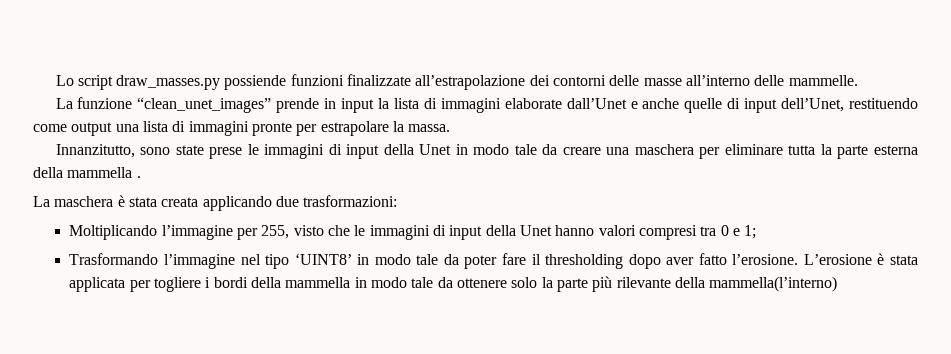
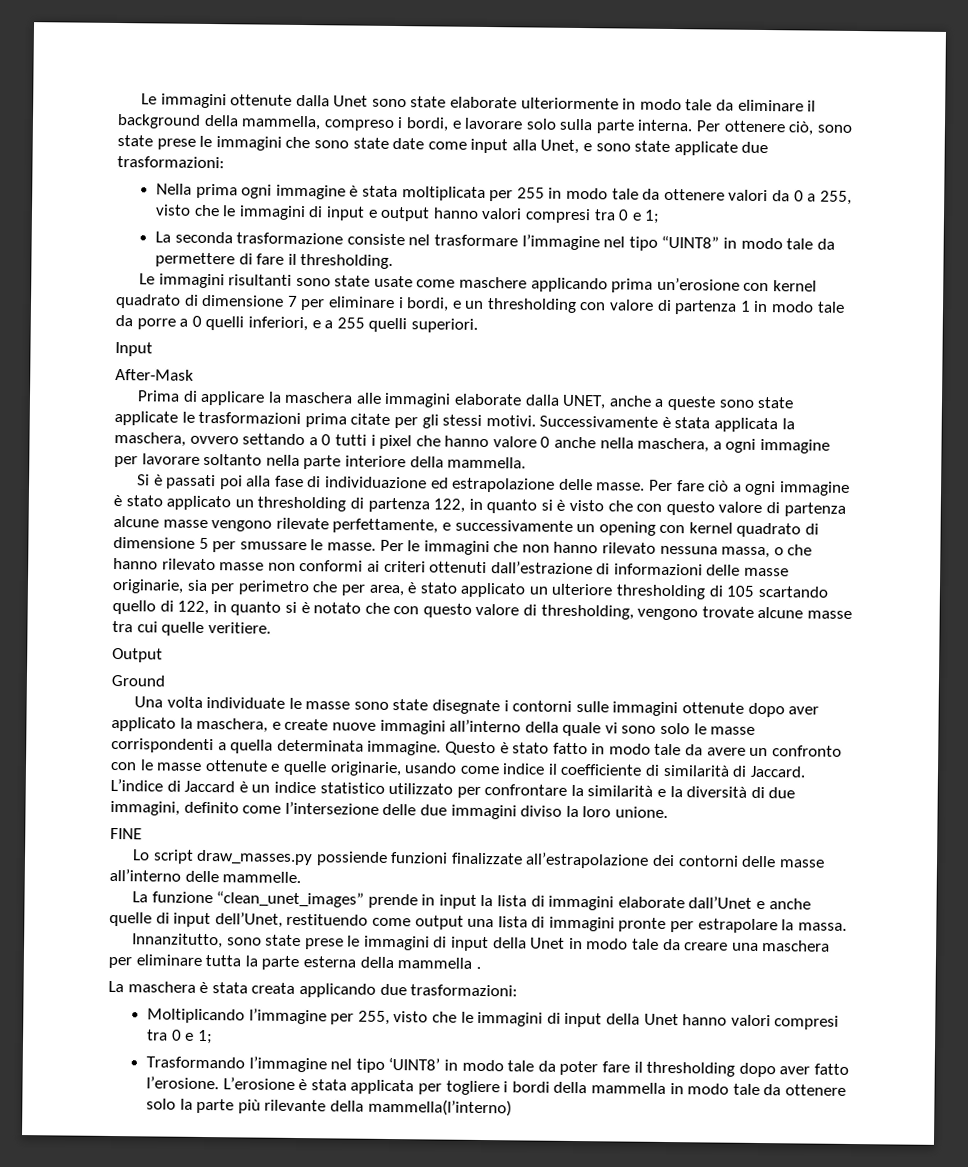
(55, 80) none -> [140,93,817,112] [117,114,852,136] [117,135,769,156] [117,156,225,169] [156,183,852,205] [155,204,661,224] [155,231,835,251] [155,252,394,270] [138,273,818,293] [115,294,845,315] [115,315,478,333] [115,341,153,357] [115,368,194,381] [136,390,795,411] [114,410,795,433] [114,431,831,454] [114,453,527,470] [136,474,850,496] [113,494,846,517] [113,515,820,538] [113,536,813,559] [113,557,790,577] [112,578,828,600] [112,599,853,621] [112,620,271,636] [112,647,163,663] [111,674,165,687] [133,696,820,718] [111,716,756,737] [111,737,842,757] [110,759,806,778] [110,778,796,799] [110,800,668,820] [110,827,142,840] Le immagini ottenute dalla Unet sono state elaborate ulteriormente in modo tale da eliminare il background della mammella, compreso i bordi, e lavorare solo sulla parte interna. Per ottenere ciò, sono state prese le immagini che sono state date come input alla Unet, e sono state applicate due trasformazioni: // Nella prima ogni immagine è stata moltiplicata per 255 in modo tale da ottenere valori da 0 a 255, visto che le immagini di input e output hanno valori compresi tra 0 e 1; // La seconda trasformazione consiste nel trasformare l’immagine nel tipo “UINT8” in modo tale da permettere di fare il thresholding. // Le immagini risultanti sono state usate come maschere applicando prima un’erosione con kernel quadrato di dimensione 7 per eliminare i bordi, e un thresholding con valore di partenza 1 in modo tale da porre a 0 quelli inferiori, e a 255 quelli superiori. // Input // After-Mask // Prima di applicare la maschera alle immagini elaborate dalla UNET, anche a queste sono state applicate le trasformazioni prima citate per gli stessi motivi. Successivamente è stata applicata la maschera, ovvero settando a 0 tutti i pixel che hanno valore 0 anche nella maschera, a ogni immagine per lavorare soltanto nella parte interiore della mammella. // Si è passati poi alla fase di individuazione ed estrapolazione delle masse. Per fare ciò a ogni immagine è stato applicato un thresholding di partenza 122, in quanto si è visto che con questo valore di partenza alcune masse vengono rilevate perfettamente, e successivamente un opening con kernel quadrato di dimensione 5 per smussare le masse. Per le immagini che non hanno rilevato nessuna massa, o che hanno rilevato masse non conformi ai criteri ottenuti dall’estrazione di informazioni delle masse originarie, sia per perimetro che per area, è stato applicato un ulteriore thresholding di 105 scartando quello di 122, in quanto si è notato che con questo valore di thresholding, vengono trovate alcune masse tra cui quelle veritiere. // Output // Ground // Una volta individuate le masse sono state disegnate i contorni sulle immagini ottenute dopo aver applicato la maschera, e create nuove immagini all’interno della quale vi sono solo le masse corrispondenti a quella determinata immagine. Questo è stato fatto in modo tale da avere un confronto con le masse ottenute e quelle originarie, usando come indice il coefficiente di similarità di Jaccard. L’indice di Jaccard è un indice statistico utilizzato per confrontare la similarità e la diversità di due immagini, definito come l’intersezione delle due immagini diviso la loro unione. // FINE //

